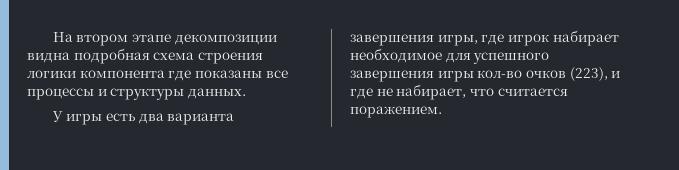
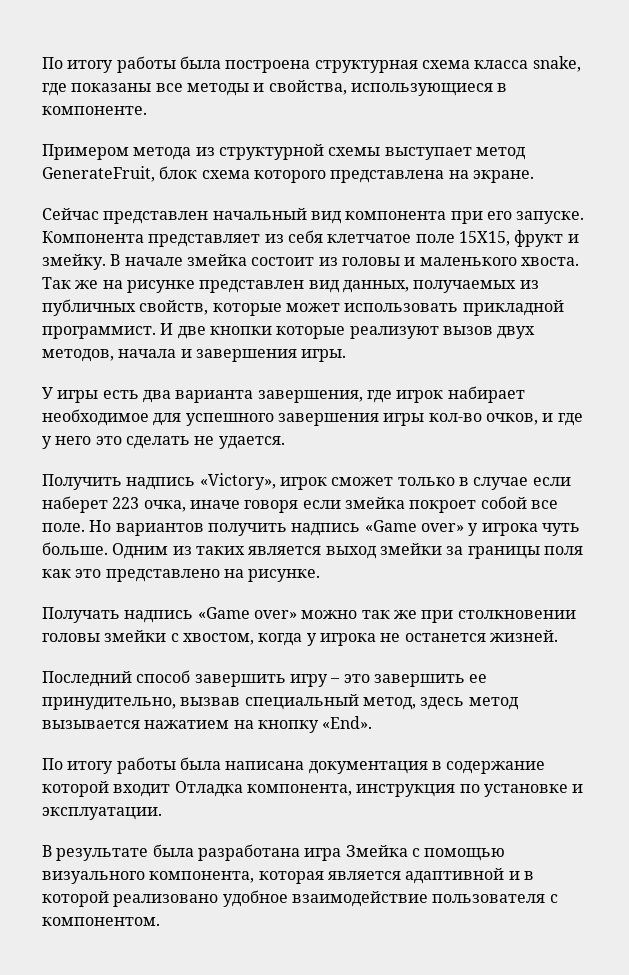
[52,32,277,46] [27,48,263,64] [27,70,288,81] [27,88,246,100] На втором этапе декомпозиции видна подробная схема строения логики компонента где показаны все процессы и структуры данных. -> [42,56,581,73] [42,80,508,96] [42,106,147,115] [42,144,525,160] [42,166,534,183] [42,208,585,224] [42,230,579,247] [42,254,579,270] [42,277,539,293] [42,299,564,316] [42,323,536,339] [42,349,347,362] По итогу работы была построена структурная схема класса snake, где показаны все методы и свойства, использующиеся в компоненте. // Примером метода из структурной схемы выступает метод GenerateFruit, блок схема которого представлена на экране. // Сейчас представлен начальный вид компонента при его запуске. Компонента представляет из себя клетчатое поле 15Х15, фрукт и змейку. В начале змейка состоит из головы и маленького хвоста. Так же на рисунке представлен вид данных, получаемых из публичных свойств, которые может использовать прикладной программист. И две кнопки которые реализуют вызов двух методов, начала и завершения игры.
[350,34,478,46] завершения игры, -> [257,390,363,403] завершения,
[525,67,621,81] [350,84,568,100] [350,106,442,118] очков (223), и где не набирает, что считается поражением. -> [485,413,583,426] [42,436,285,449] [42,473,571,490] [42,496,558,513] [42,520,580,536] [42,542,583,559] [42,569,321,582] [42,607,576,623] [42,630,558,646] [42,670,488,687] [42,694,518,710] [42,716,373,733] [42,757,546,774] [42,781,584,797] [42,807,162,820] [42,844,506,861] [42,868,534,884] [42,890,558,907] [42,917,160,926] очков, и где у него это сделать не удается. // Получить надпись «Victory», игрок сможет только в случае если наберет 223 очка, иначе говоря если змейка покроет собой все поле. Но вариантов получить надпись «Game over» у игрока чуть больше. Одним из таких является выход змейки за границы поля как это представлено на рисунке. // Получать надпись «Game over» можно так же при столкновении головы змейки с хвостом, когда у игрока не останется жизней. // Последний способ завершить игру – это завершить ее принудительно, вызвав специальный метод, здесь метод вызывается нажатием на кнопку «End». // По итогу работы была написана документация в содержание которой входит Отладка компонента, инструкция по установке и эксплуатации. // В результате была разработана игра Змейка с помощью визуального компонента, которая является адаптивной и в которой реализовано удобное взаимодействие пользователя с компонентом.

